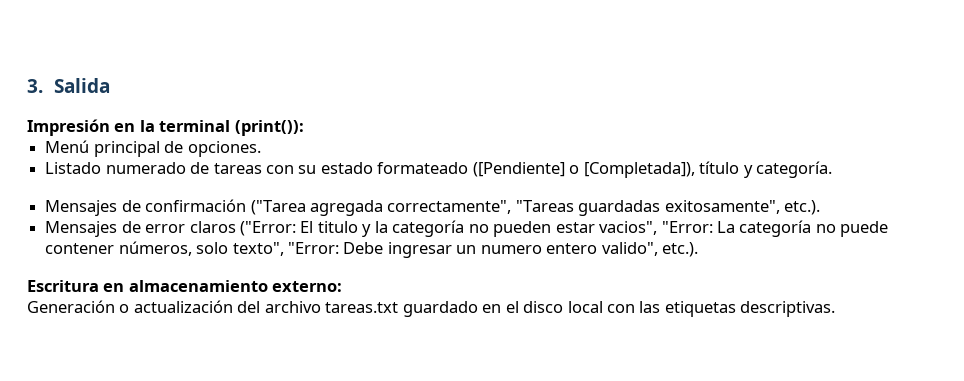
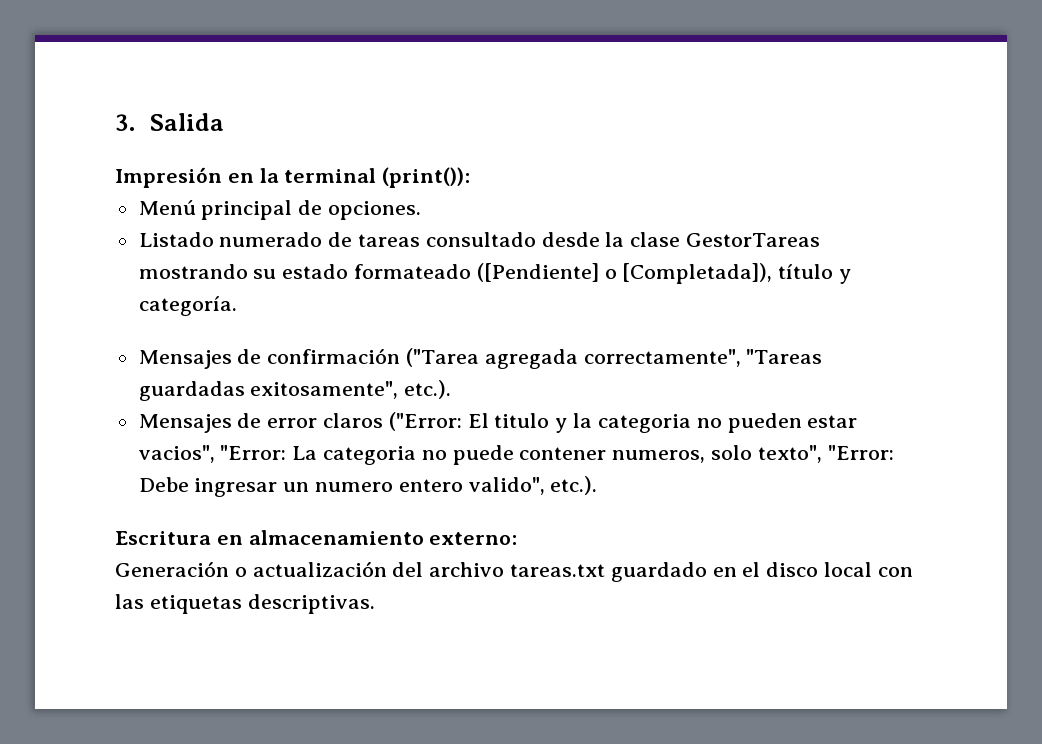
[265,165,294,174] con -> [425,232,821,247] [138,264,248,279] consultado desde la clase GestorTareas mostrando
[392,220,465,237] categoría -> [597,414,691,433] categoria
[739,220,812,237] categoría -> [323,446,417,465] categoria
[118,241,192,256] números, -> [612,450,706,463] numeros,

